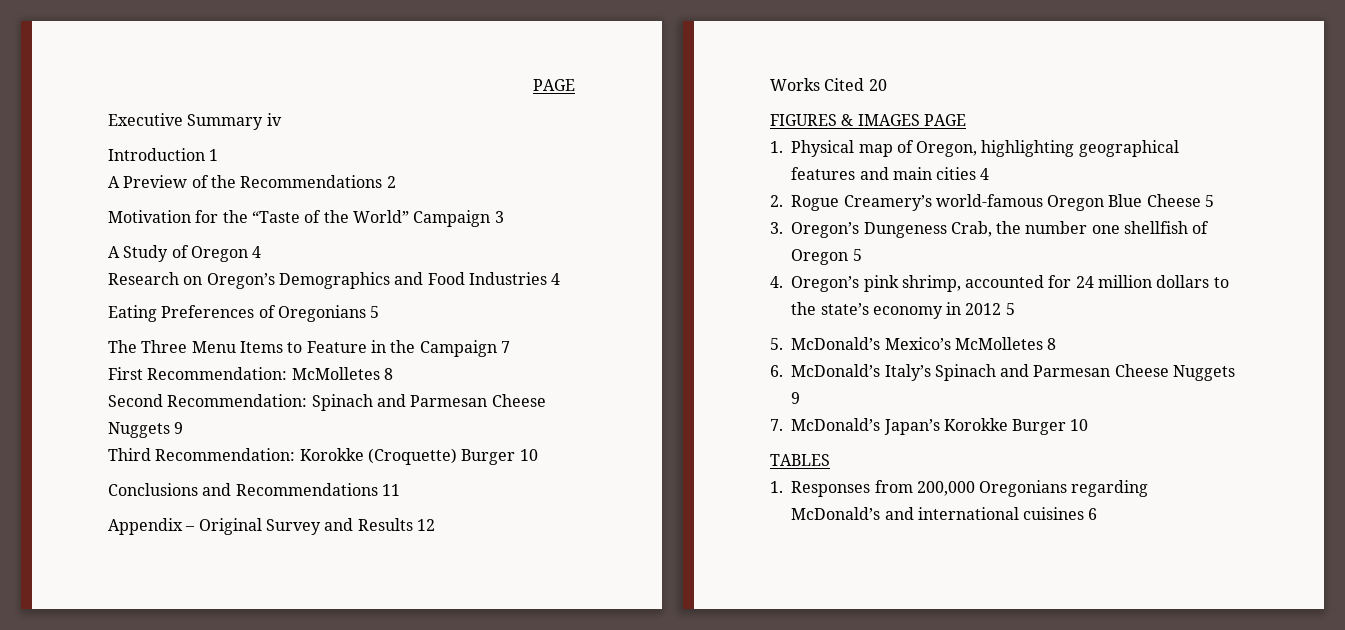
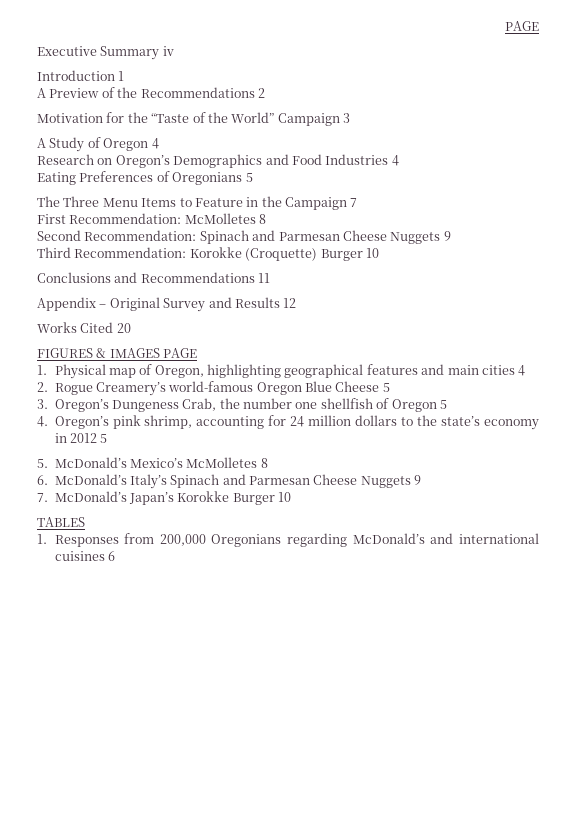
[965,275,1045,288] accounted -> [196,416,265,429] accounting

